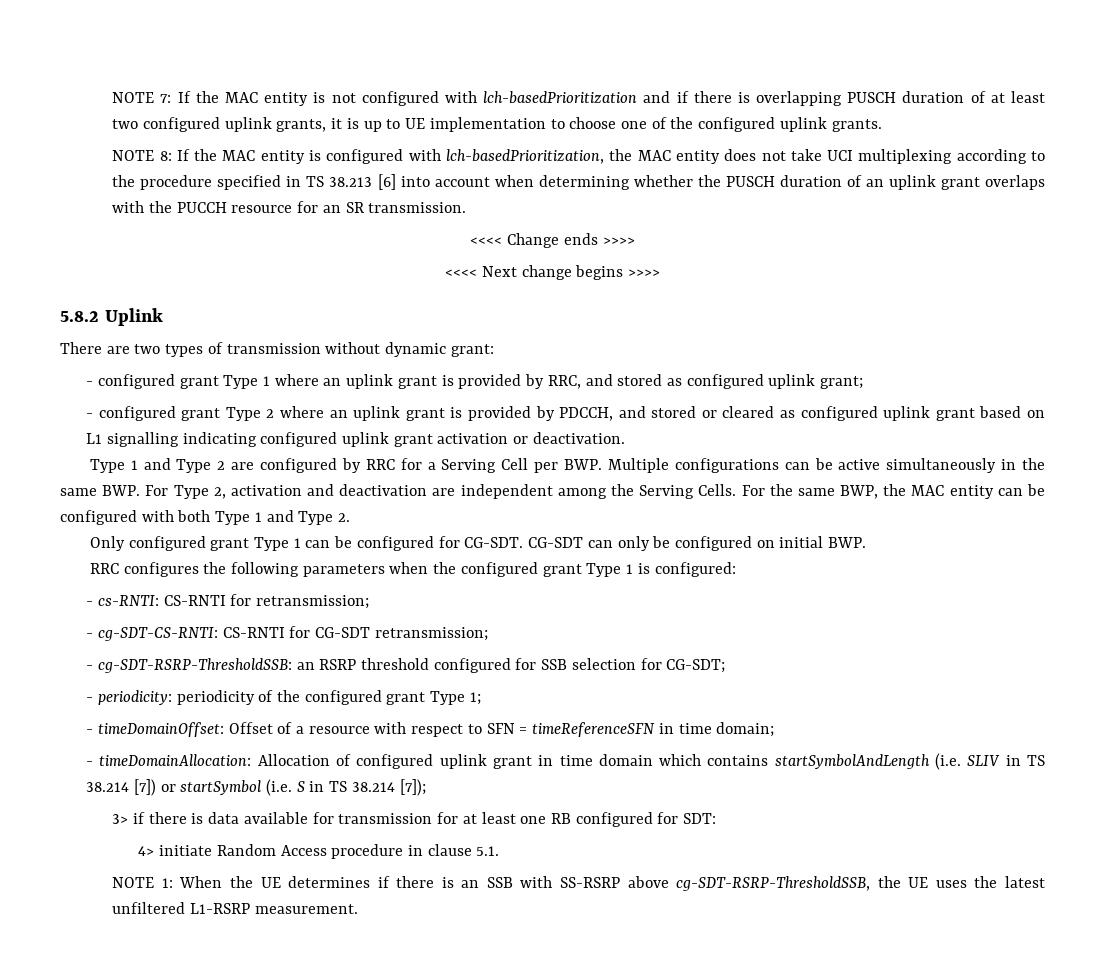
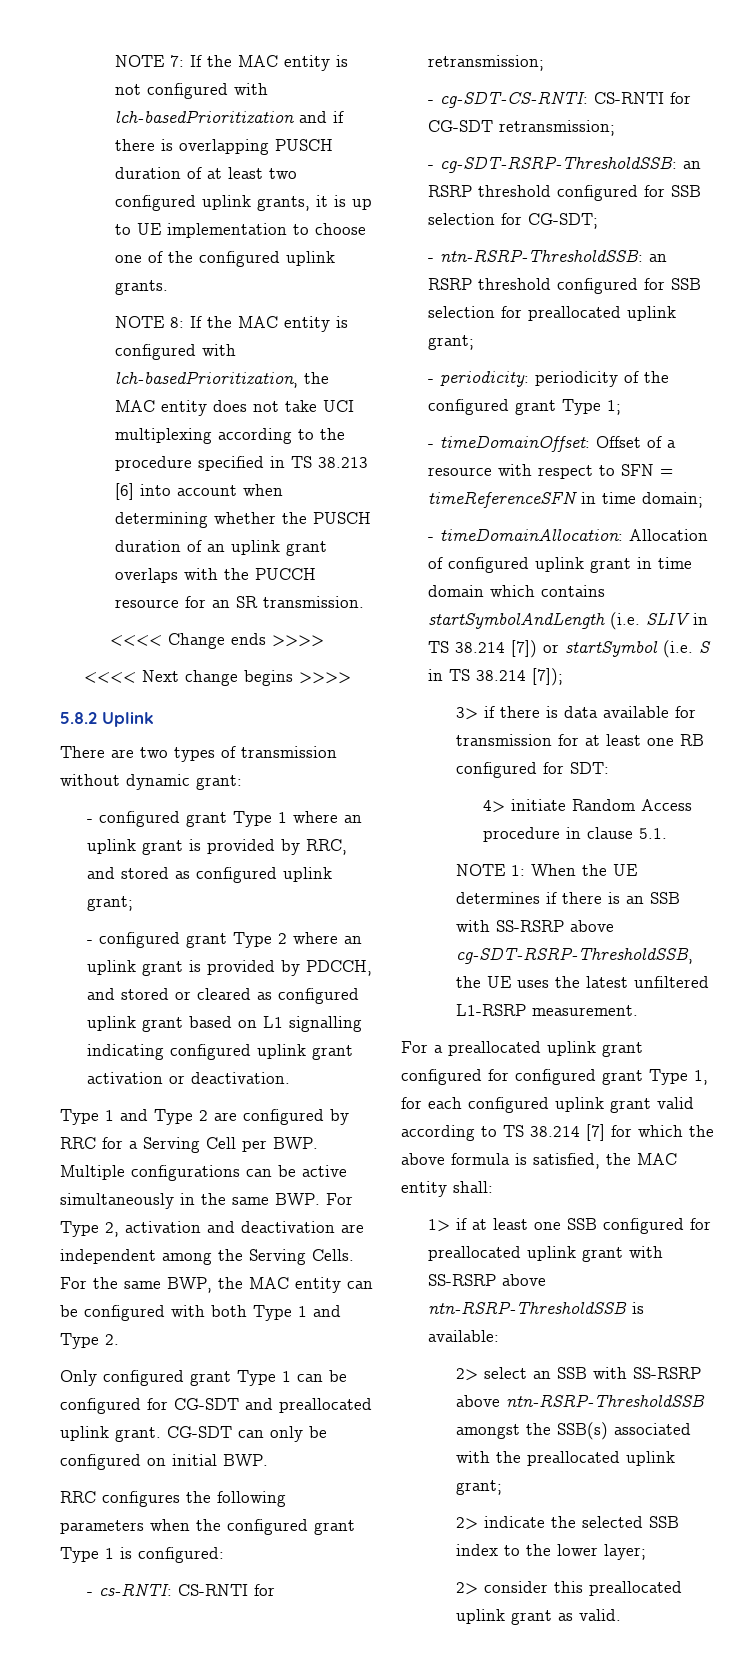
[464,537,524,548] CG-SDT. -> [174,1398,372,1413] [60,1426,161,1442] CG-SDT and preallocated uplink grant.
(726, 666) none -> [428,249,668,262] [428,278,702,294] [428,306,677,321] [428,335,475,350] // - ntn-RSRP-ThresholdSSB: an RSRP threshold configured for SSB selection for preallocated uplink grant;
(358, 909) none -> [401,1041,643,1057] [401,1069,708,1085] [401,1097,694,1113] [401,1124,714,1141] [401,1153,677,1169] [401,1181,493,1197] [428,1218,712,1234] [428,1246,664,1262] [428,1274,547,1286] [428,1301,645,1314] [428,1330,500,1342] [455,1367,701,1381] [455,1394,705,1407] [455,1422,691,1440] [455,1451,675,1466] [455,1480,502,1495] [455,1516,679,1530] [455,1544,646,1560] [455,1581,682,1596] [455,1609,621,1625] // For a preallocated uplink grant configured for configured grant Type 1, for each configured uplink grant valid according to TS 38.214 [7] for which the above formula is satisfied, the MAC entity shall: // 1> if at least one SSB configured for preallocated uplink grant with SS-RSRP above ntn-RSRP-ThresholdSSB is available: // 2> select an SSB with SS-RSRP above ntn-RSRP-ThresholdSSB amongst the SSB(s) associated with the preallocated uplink grant; // 2> indicate the selected SSB index to the lower layer; // 2> consider this preallocated uplink grant as valid.

